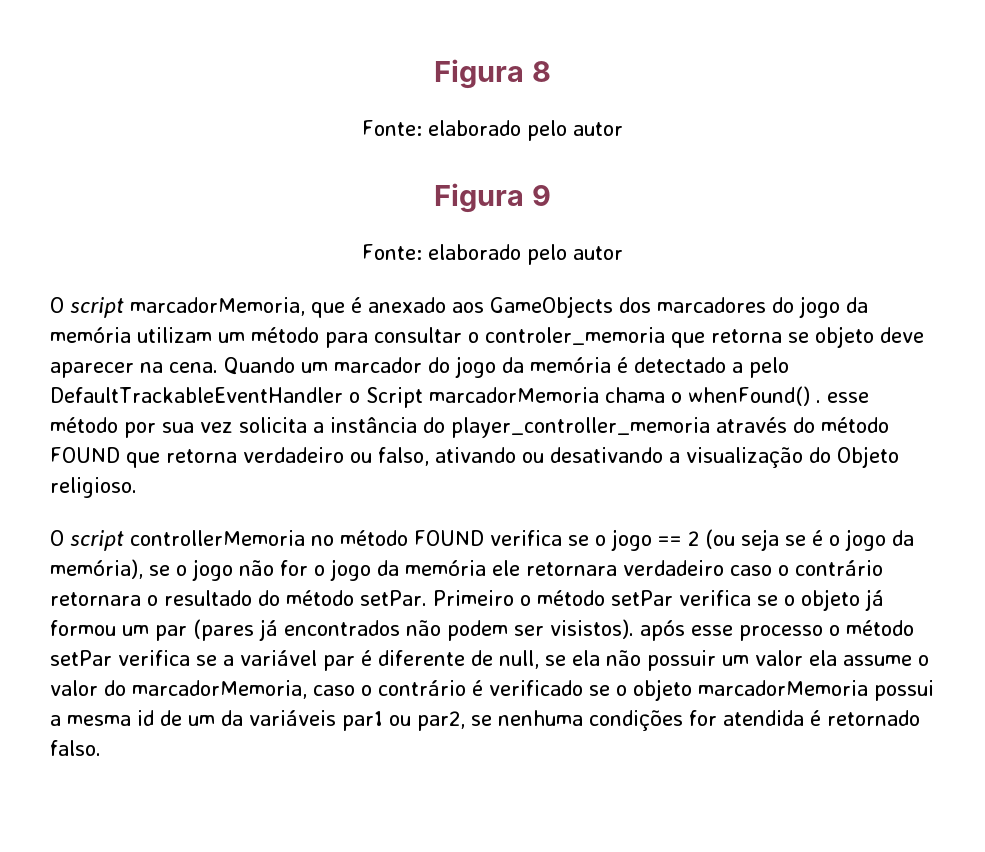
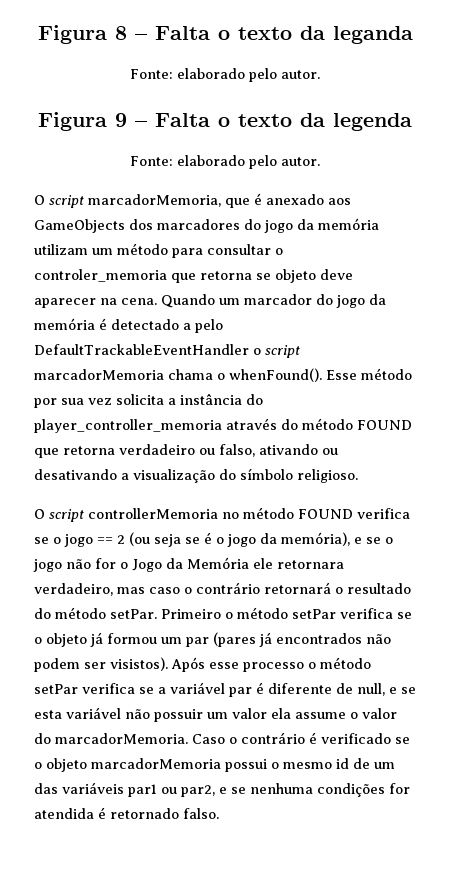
[362,120,623,141] // Fonte: elaborado pelo autor -> [134,26,413,44] [130,68,320,82] – Falta o texto da leganda // Fonte: elaborado pelo autor.
[362,244,623,265] // Fonte: elaborado pelo autor -> [135,113,412,131] [130,155,320,169] – Falta o texto da legenda // Fonte: elaborado pelo autor.
[365,387,423,408] Script -> [265,345,300,358] script
[687,386,869,406] whenFound() . esse -> [229,368,357,382] whenFound(). Esse
[837,446,899,468] Objeto -> [240,468,293,480] símbolo
(143, 569) none -> [354,537,362,544] e
[330,559,883,581] [50,592,141,606] jogo da memória ele retornara verdadeiro caso o contrário retornara -> [132,557,344,572] [34,582,331,596] Jogo da Memória ele retornara verdadeiro, mas caso o contrário retornará
[640,620,685,641] após -> [171,657,205,672] Após
[545,650,600,666] se ela -> [389,687,416,694] [34,707,121,719] e se esta variável
[132,680,355,699] marcadorMemoria, caso -> [55,733,225,744] marcadorMemoria. Caso
[50,715,131,726] a mesma -> [271,762,332,769] o mesmo
[221,710,243,726] da -> [34,783,58,794] das
(465, 721) none -> [219,787,227,794] e

